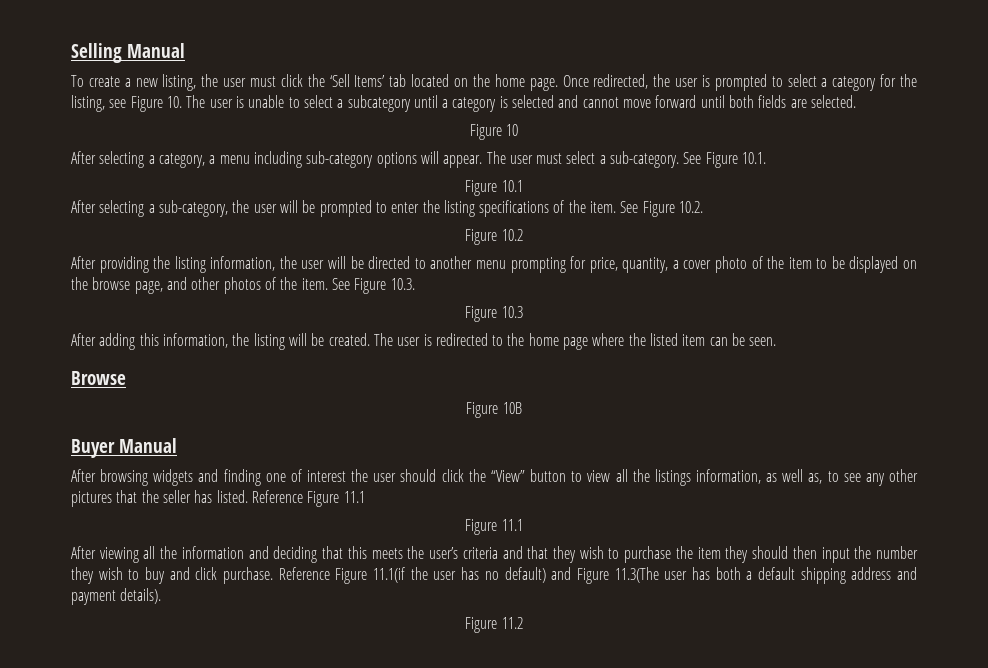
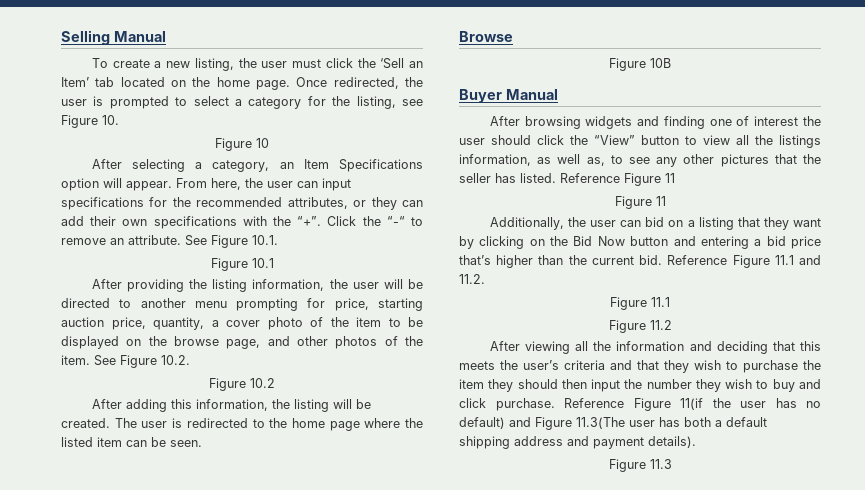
[354,75,386,87] Items’ -> [408,61,423,68] [61,77,89,87] an Item’
[186,95,857,112] The user is unable to select a subcategory until a category is selected and cannot move forward until both fields are selected. -> (119, 120) none
[209,151,680,168] a menu including sub-category options will appear. The user must select a sub-category. -> [279,159,424,172] [61,178,351,191] [61,197,423,210] [61,216,423,229] [61,235,181,245] an Item Specifications option will appear. From here, the user can input specifications for the recommended attributes, or they can add their own specifications with the “+”. Click the “-“ to remove an attribute.
[71,200,704,217] [465,229,523,245] // After selecting a sub-category, the user will be prompted to enter the listing specifications of the item. See Figure 10.2. // Figure 10.2 -> (274, 263) none
(618, 265) none -> [377,298,423,311] [61,317,146,330] starting auction price,
[390,278,415,290] [465,306,523,322] 10.3. // Figure 10.3 -> [161,355,190,365] [209,378,275,391] 10.2. // Figure 10.2
(340, 499) none -> [665,173,675,183] [614,196,666,209] [489,217,821,230] [459,236,821,249] [459,255,821,268] [459,274,485,284] [610,297,647,310] 11 // Figure 11 // Additionally, the user can bid on a listing that they want by clicking on the Bid Now button and entering a bid price that’s higher than the current bid. Reference Figure 11.1 and 11.2. // Figure
[501,519,523,531] 11.1 -> [649,320,672,330] 11.2
[373,567,406,583] 11.1(if -> [680,398,703,410] 11(if
[501,617,523,629] 11.2 -> [649,459,672,469] 11.3

